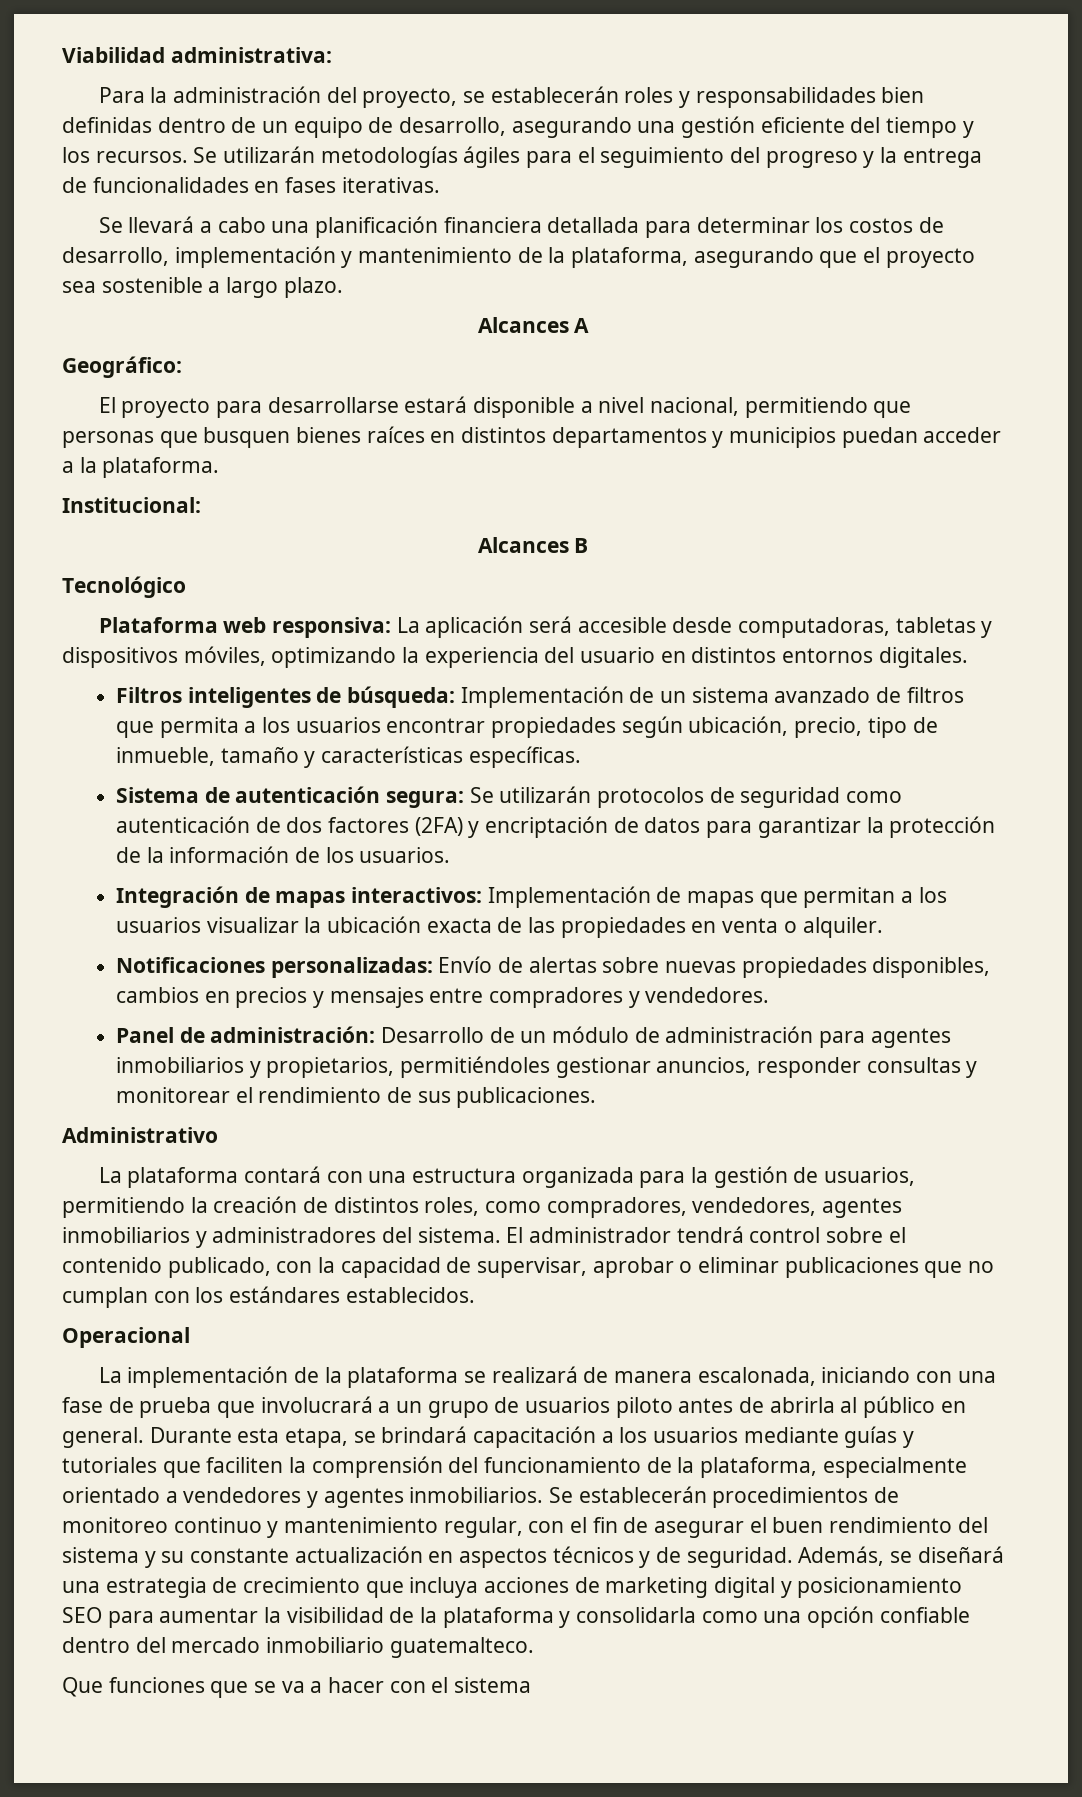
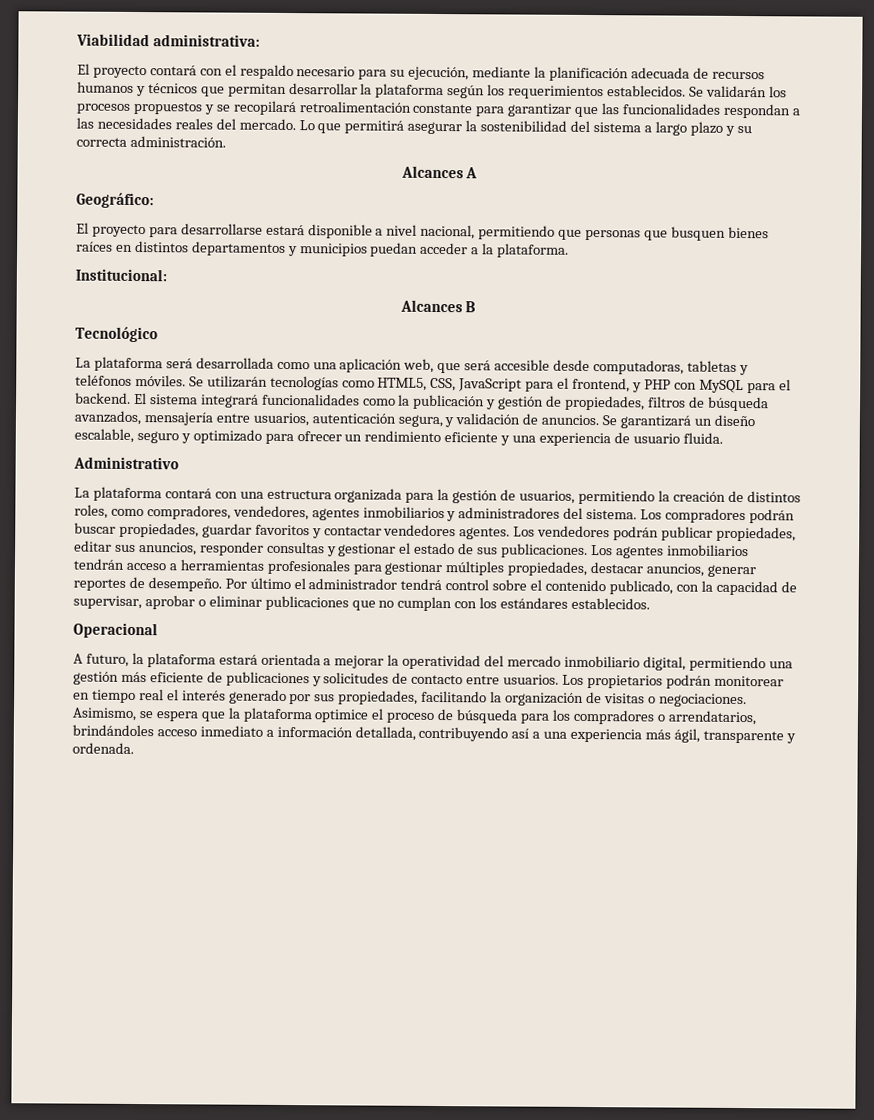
[98,86,925,108] [62,116,974,138] [62,146,982,168] [62,177,440,193] [98,216,944,238] [62,246,975,268] [62,277,343,298] Para la administración del proyecto, se establecerán roles y responsabilidades bien definidas dentro de un equipo de desarrollo, asegurando una gestión eficiente del tiempo y los recursos. Se utilizarán metodologías ágiles para el seguimiento del progreso y la entrega de funcionalidades en fases iterativas. // Se llevará a cabo una planificación financiera detallada para determinar los costos de desarrollo, implementación y mantenimiento de la plataforma, asegurando que el proyecto sea sostenible a largo plazo. -> [77,63,765,82] [77,81,787,100] [76,100,801,119] [76,117,752,136] [76,135,226,148] El proyecto contará con el respaldo necesario para su ejecución, mediante la planificación adecuada de recursos humanos y técnicos que permitan desarrollar la plataforma según los requerimientos establecidos. Se validarán los procesos propuestos y se recopilará retroalimentación constante para garantizar que las funcionalidades respondan a las necesidades reales del mercado. Lo que permitirá asegurar la sostenibilidad del sistema a largo plazo y su correcta administración.
[98,616,524,638] Plataforma web responsiva: La aplicación -> [75,356,462,374] La plataforma será desarrollada como una aplicación web, que
[62,646,968,668] [116,686,964,708] [116,716,938,738] [116,746,581,768] [116,786,903,808] [116,816,996,838] [116,846,451,863] [116,886,947,908] [116,916,883,938] [116,956,991,978] [116,987,770,1008] [116,1026,951,1048] [116,1056,978,1078] [116,1087,597,1108] dispositivos móviles, optimizando la experiencia del usuario en distintos entornos digitales. // Filtros inteligentes de búsqueda: Implementación de un sistema avanzado de filtros que permita a los usuarios encontrar propiedades según ubicación, precio, tipo de inmueble, tamaño y características específicas. // Sistema de autenticación segura: Se utilizarán protocolos de seguridad como autenticación de dos factores (2FA) y encriptación de datos para garantizar la protección de la información de los usuarios. // Integración de mapas interactivos: Implementación de mapas que permitan a los usuarios visualizar la ubicación exacta de las propiedades en venta o alquiler. // Notificaciones personalizadas: Envío de alertas sobre nuevas propiedades disponibles, cambios en precios y mensajes entre compradores y vendedores. // Panel de administración: Desarrollo de un módulo de administración para agentes inmobiliarios y propietarios, permitiéndoles gestionar anuncios, responder consultas y monitorear el rendimiento de sus publicaciones. -> [75,374,791,394] [75,392,769,412] [74,410,755,429] [74,428,723,447] teléfonos móviles. Se utilizarán tecnologías como HTML5, CSS, JavaScript para el frontend, y PHP con MySQL para el backend. El sistema integrará funcionalidades como la publicación y gestión de propiedades, filtros de búsqueda avanzados, mensajería entre usuarios, autenticación segura, y validación de anuncios. Se garantizará un diseño escalable, seguro y optimizado para ofrecer un rendimiento eficiente y una experiencia de usuario fluida.
[506,1227,524,1243] El -> [640,508,795,524] [74,522,796,542] [74,540,749,559] [73,558,757,578] [73,576,306,592] Los compradores podrán buscar propiedades, guardar favoritos y contactar vendedores agentes. Los vendedores podrán publicar propiedades, editar sus anuncios, responder consultas y gestionar el estado de sus publicaciones. Los agentes inmobiliarios tendrán acceso a herramientas profesionales para gestionar múltiples propiedades, destacar anuncios, generar reportes de desempeño. Por último el
[98,1366,996,1388] [62,1396,966,1418] [62,1426,915,1448] [62,1456,967,1478] [62,1486,900,1508] [62,1517,988,1538] [62,1546,1004,1568] [62,1577,963,1598] [62,1606,970,1628] [62,1637,534,1658] [62,1677,532,1698] La implementación de la plataforma se realizará de manera escalonada, iniciando con una fase de prueba que involucrará a un grupo de usuarios piloto antes de abrirla al público en general. Durante esta etapa, se brindará capacitación a los usuarios mediante guías y tutoriales que faciliten la comprensión del funcionamiento de la plataforma, especialmente orientado a vendedores y agentes inmobiliarios. Se establecerán procedimientos de monitoreo continuo y mantenimiento regular, con el fin de asegurar el buen rendimiento del sistema y su constante actualización en aspectos técnicos y de seguridad. Además, se diseñará una estrategia de crecimiento que incluya acciones de marketing digital y posicionamiento SEO para aumentar la visibilidad de la plataforma y consolidarla como una opción confiable dentro del mercado inmobiliario guatemalteco. // Que funciones que se va a hacer con el sistema -> [73,652,793,672] [73,671,784,689] [73,689,747,708] [72,707,757,726] [72,724,796,744] [72,742,134,754] A futuro, la plataforma estará orientada a mejorar la operatividad del mercado inmobiliario digital, permitiendo una gestión más eficiente de publicaciones y solicitudes de contacto entre usuarios. Los propietarios podrán monitorear en tiempo real el interés generado por sus propiedades, facilitando la organización de visitas o negociaciones. Asimismo, se espera que la plataforma optimice el proceso de búsqueda para los compradores o arrendatarios, brindándoles acceso inmediato a información detallada, contribuyendo así a una experiencia más ágil, transparente y ordenada.

